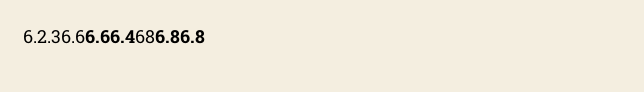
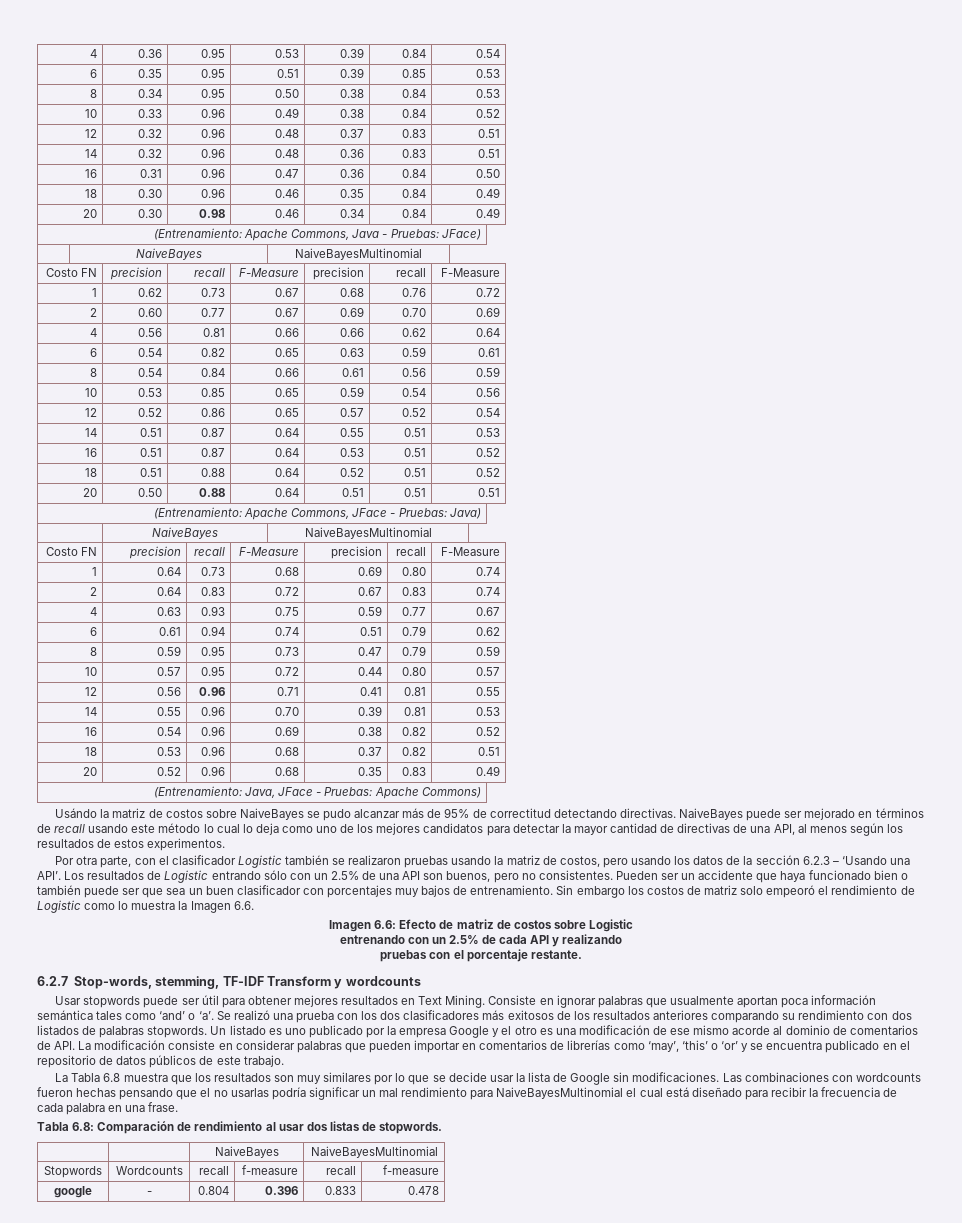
[23,30,205,44] 6.2.36.66.66.4686.86.8 -> [89,49,97,58] [137,49,162,58] [200,48,225,58] [274,49,299,58] [339,48,364,58] [401,49,426,58] [475,49,500,58] [89,69,97,78] [137,69,162,78] [200,68,225,78] [276,69,299,78] [339,68,364,78] [401,69,426,78] [475,69,500,78] [89,89,97,98] [137,89,162,98] [200,88,225,98] [274,89,299,98] [339,89,364,98] [401,89,426,98] [475,89,500,98] [84,109,97,118] [137,109,162,118] [200,108,225,118] [274,108,299,118] [339,109,364,118] [401,109,426,118] [475,109,500,118] [84,129,97,138] [137,129,162,138] [200,128,225,138] [274,129,299,138] [339,129,364,138] [401,129,426,138] [477,129,500,138] [84,149,97,158] [137,149,162,158] [200,148,225,158] [274,149,299,158] [339,149,364,158] [401,149,426,158] [477,149,500,158] [84,169,97,178] [139,169,162,178] [200,168,225,178] [274,169,299,178] [339,169,364,178] [401,169,426,178] [475,169,500,178] [84,189,97,198] [137,189,162,198] [200,188,225,198] [274,189,299,198] [339,189,364,198] [401,189,426,198] [475,188,500,198] [82,209,97,218] [137,209,162,218] [198,209,225,218] [274,209,299,218] [339,209,364,218] [401,209,426,218] [475,208,500,218] [153,228,481,241] [135,248,202,260] [295,248,422,260] [45,268,97,277] [109,267,162,280] [193,268,225,277] [238,268,299,277] [312,267,364,280] [395,268,426,277] [440,268,500,277] [91,288,97,297] [137,288,162,297] [200,288,225,297] [274,288,299,297] [339,288,364,297] [401,288,426,297] [475,288,500,297] [89,308,97,317] [137,308,162,317] [200,308,225,317] [274,308,299,317] [339,307,364,317] [401,308,426,317] [475,307,500,317] [89,328,97,337] [137,328,162,337] [202,328,225,337] [274,328,299,337] [339,328,364,337] [401,328,426,337] [475,328,500,337] [89,348,97,357] [137,348,162,357] [200,348,225,357] [274,348,299,357] [339,348,364,357] [401,347,426,357] [477,348,500,357] [89,368,97,377] [137,368,162,377] [200,368,225,377] [274,368,299,377] [341,368,364,377] [401,368,426,377] [475,367,500,377] [84,388,97,397] [137,388,162,397] [200,388,225,397] [274,388,299,397] [339,387,364,397] [401,388,426,397] [475,388,500,397] [84,408,97,417] [137,408,162,417] [200,408,225,417] [274,408,299,417] [339,408,364,417] [401,408,426,417] [475,408,500,417] [84,428,97,437] [139,428,162,437] [200,428,225,437] [274,428,299,437] [339,428,364,437] [403,428,426,437] [475,428,500,437] [84,448,97,457] [139,448,162,457] [200,448,225,457] [274,448,299,457] [339,448,364,457] [403,448,426,457] [475,448,500,457] [84,468,97,477] [139,468,162,477] [200,468,225,477] [274,468,299,477] [339,468,364,477] [403,468,426,477] [475,468,500,477] [82,488,97,497] [137,488,162,497] [198,488,225,497] [274,488,299,497] [341,488,364,497] [403,488,426,497] [477,488,500,497] [153,507,481,520] [152,527,218,539] [304,527,432,539] [45,547,97,556] [128,546,181,559] [193,547,225,556] [238,547,299,556] [330,546,382,559] [395,547,426,556] [440,547,500,556] [91,567,97,576] [156,567,181,576] [200,567,225,576] [274,567,299,576] [357,566,382,576] [401,567,426,576] [475,567,500,576] [89,587,97,596] [156,587,181,596] [200,587,225,596] [274,587,299,596] [357,587,382,596] [401,587,426,596] [475,587,500,596] [89,607,97,616] [156,607,181,616] [200,606,225,616] [274,607,299,616] [357,606,382,616] [401,607,426,616] [475,607,500,616] [89,627,97,636] [158,627,181,636] [200,626,225,636] [274,627,299,636] [359,627,382,636] [401,626,426,636] [475,627,500,636] [89,647,97,656] [156,646,181,656] [200,646,225,656] [274,647,299,656] [357,647,382,656] [401,646,426,656] [475,646,500,656] [84,667,97,676] [156,667,181,676] [200,666,225,676] [274,667,299,676] [357,667,382,676] [401,667,426,676] [475,667,500,676] [84,687,97,696] [156,687,181,696] [198,687,225,696] [276,687,299,696] [359,687,382,696] [403,687,426,696] [475,687,500,696] [84,707,97,716] [156,707,181,716] [200,706,225,716] [274,707,299,716] [357,706,382,716] [403,707,426,716] [475,707,500,716] [84,727,97,736] [156,727,181,736] [200,726,225,736] [274,726,299,736] [357,727,382,736] [401,727,426,736] [475,727,500,736] [84,747,97,756] [156,747,181,756] [200,746,225,756] [274,747,299,756] [357,747,382,756] [401,747,426,756] [477,747,500,756] [82,767,97,776] [156,767,181,776] [200,766,225,776] [274,767,299,776] [357,767,382,776] [401,767,426,776] [475,766,500,776] [153,786,481,799] [55,808,924,821] [37,823,903,836] [37,838,226,851] [55,855,910,868] [37,870,908,883] [37,885,915,898] [37,900,254,913] [329,919,633,932] [339,934,623,947] [380,949,582,962] [37,976,421,989] [55,995,877,1008] [37,1010,912,1023] [37,1025,918,1038] [37,1040,910,1053] [37,1055,284,1068] [55,1072,921,1085] [37,1087,898,1100] [37,1102,179,1115] [37,1121,443,1134] [214,1146,279,1158] [310,1146,438,1158] [44,1166,102,1178] [115,1166,183,1175] [198,1166,229,1175] [241,1165,298,1175] [325,1166,356,1175] [382,1165,439,1175] [54,1186,92,1198] [146,1191,152,1195] [197,1186,229,1195] [264,1186,298,1195] [324,1186,356,1195] [407,1186,439,1195] 4 | 0.36 | 0.95 | 0.53 | 0.39 | 0.84 | 0.54 // 6 | 0.35 | 0.95 | 0.51 | 0.39 | 0.85 | 0.53 // 8 | 0.34 | 0.95 | 0.50 | 0.38 | 0.84 | 0.53 // 10 | 0.33 | 0.96 | 0.49 | 0.38 | 0.84 | 0.52 // 12 | 0.32 | 0.96 | 0.48 | 0.37 | 0.83 | 0.51 // 14 | 0.32 | 0.96 | 0.48 | 0.36 | 0.83 | 0.51 // 16 | 0.31 | 0.96 | 0.47 | 0.36 | 0.84 | 0.50 // 18 | 0.30 | 0.96 | 0.46 | 0.35 | 0.84 | 0.49 // 20 | 0.30 | 0.98 | 0.46 | 0.34 | 0.84 | 0.49 // (Entrenamiento: Apache Commons, Java - Pruebas: JFace) // | NaiveBayes | NaiveBayesMultinomial // Costo FN | precision | recall | F-Measure | precision | recall | F-Measure // 1 | 0.62 | 0.73 | 0.67 | 0.68 | 0.76 | 0.72 // 2 | 0.60 | 0.77 | 0.67 | 0.69 | 0.70 | 0.69 // 4 | 0.56 | 0.81 | 0.66 | 0.66 | 0.62 | 0.64 // 6 | 0.54 | 0.82 | 0.65 | 0.63 | 0.59 | 0.61 // 8 | 0.54 | 0.84 | 0.66 | 0.61 | 0.56 | 0.59 // 10 | 0.53 | 0.85 | 0.65 | 0.59 | 0.54 | 0.56 // 12 | 0.52 | 0.86 | 0.65 | 0.57 | 0.52 | 0.54 // 14 | 0.51 | 0.87 | 0.64 | 0.55 | 0.51 | 0.53 // 16 | 0.51 | 0.87 | 0.64 | 0.53 | 0.51 | 0.52 // 18 | 0.51 | 0.88 | 0.64 | 0.52 | 0.51 | 0.52 // 20 | 0.50 | 0.88 | 0.64 | 0.51 | 0.51 | 0.51 // (Entrenamiento: Apache Commons, JFace - Pruebas: Java) // | NaiveBayes | NaiveBayesMultinomial // Costo FN | precision | recall | F-Measure | precision | recall | F-Measure // 1 | 0.64 | 0.73 | 0.68 | 0.69 | 0.80 | 0.74 // 2 | 0.64 | 0.83 | 0.72 | 0.67 | 0.83 | 0.74 // 4 | 0.63 | 0.93 | 0.75 | 0.59 | 0.77 | 0.67 // 6 | 0.61 | 0.94 | 0.74 | 0.51 | 0.79 | 0.62 // 8 | 0.59 | 0.95 | 0.73 | 0.47 | 0.79 | 0.59 // 10 | 0.57 | 0.95 | 0.72 | 0.44 | 0.80 | 0.57 // 12 | 0.56 | 0.96 | 0.71 | 0.41 | 0.81 | 0.55 // 14 | 0.55 | 0.96 | 0.70 | 0.39 | 0.81 | 0.53 // 16 | 0.54 | 0.96 | 0.69 | 0.38 | 0.82 | 0.52 // 18 | 0.53 | 0.96 | 0.68 | 0.37 | 0.82 | 0.51 // 20 | 0.52 | 0.96 | 0.68 | 0.35 | 0.83 | 0.49 // (Entrenamiento: Java, JFace - Pruebas: Apache Commons) // Usándo la matriz de costos sobre NaiveBayes se pudo alcanzar más de 95% de correctitud detectando directivas. NaiveBayes puede ser mejorado en términos de recall usando este método lo cual lo deja como uno de los mejores candidatos para detectar la mayor cantidad de directivas de una API, al menos según los resultados de estos experimentos. // Por otra parte, con el clasificador Logistic también se realizaron pruebas usando la matriz de costos, pero usando los datos de la sección 6.2.3 – ‘Usando una API’. Los resultados de Logistic entrando sólo con un 2.5% de una API son buenos, pero no consistentes. Pueden ser un accidente que haya funcionado bien o también puede ser que sea un buen clasificador con porcentajes muy bajos de entrenamiento. Sin embargo los costos de matriz solo empeoró el rendimiento de Logistic como lo muestra la Imagen 6.6. // Imagen 6.6: Efecto de matriz de costos sobre Logistic // entrenando con un 2.5% de cada API y realizando // pruebas con el porcentaje restante. // 6.2.7 Stop-words, stemming, TF-IDF Transform y wordcounts // Usar stopwords puede ser útil para obtener mejores resultados en Text Mining. Consiste en ignorar palabras que usualmente aportan poca información semántica tales como ‘and’ o ‘a’. Se realizó una prueba con los dos clasificadores más exitosos de los resultados anteriores comparando su rendimiento con dos listados de palabras stopwords. Un listado es uno publicado por la empresa Google y el otro es una modificación de ese mismo acorde al dominio de comentarios de API. La modificación consiste en considerar palabras que pueden importar en comentarios de librerías como ‘may’, ‘this’ o ‘or’ y se encuentra publicado en el repositorio de datos públicos de este trabajo. // La Tabla 6.8 muestra que los resultados son muy similares por lo que se decide usar la lista de Google sin modificaciones. Las combinaciones con wordcounts fueron hechas pensando que el no usarlas podría significar un mal rendimiento para NaiveBayesMultinomial el cual está diseñado para recibir la frecuencia de cada palabra en una frase. // Tabla 6.8: Comparación de rendimiento al usar dos listas de stopwords. // | | NaiveBayes | NaiveBayesMultinomial // Stopwords | Wordcounts | recall | f-measure | recall | f-measure // google | - | 0.804 | 0.396 | 0.833 | 0.478

